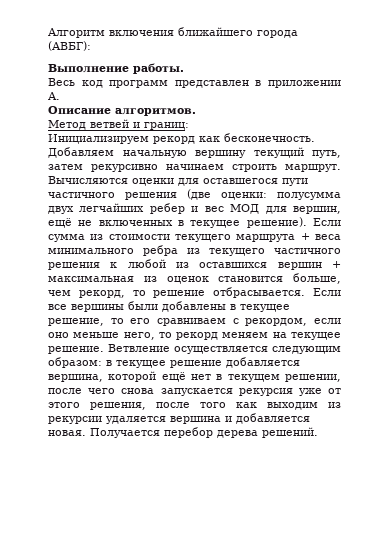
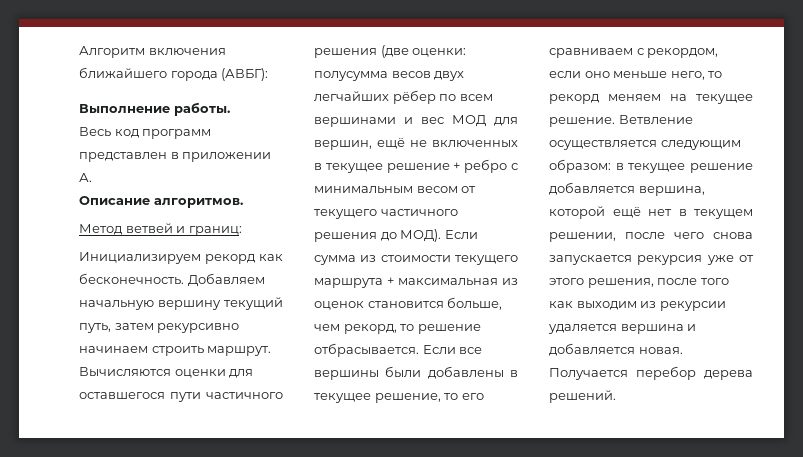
(341, 196) none -> [391,71,431,78] весов
[149,203,185,214] ребер -> [392,90,493,104] [314,117,396,127] рёбер по всем вершинами
[246,217,307,228] решение). -> [386,159,518,173] [314,186,477,194] [314,209,458,219] [314,229,442,242] решение + ребро с минимальным весом от текущего частичного решения до МОД).
[315,234,341,240] [48,245,341,256] [48,259,341,270] веса минимального ребра из текущего частичного решения к любой из оставшихся вершин + -> (394, 281) none

